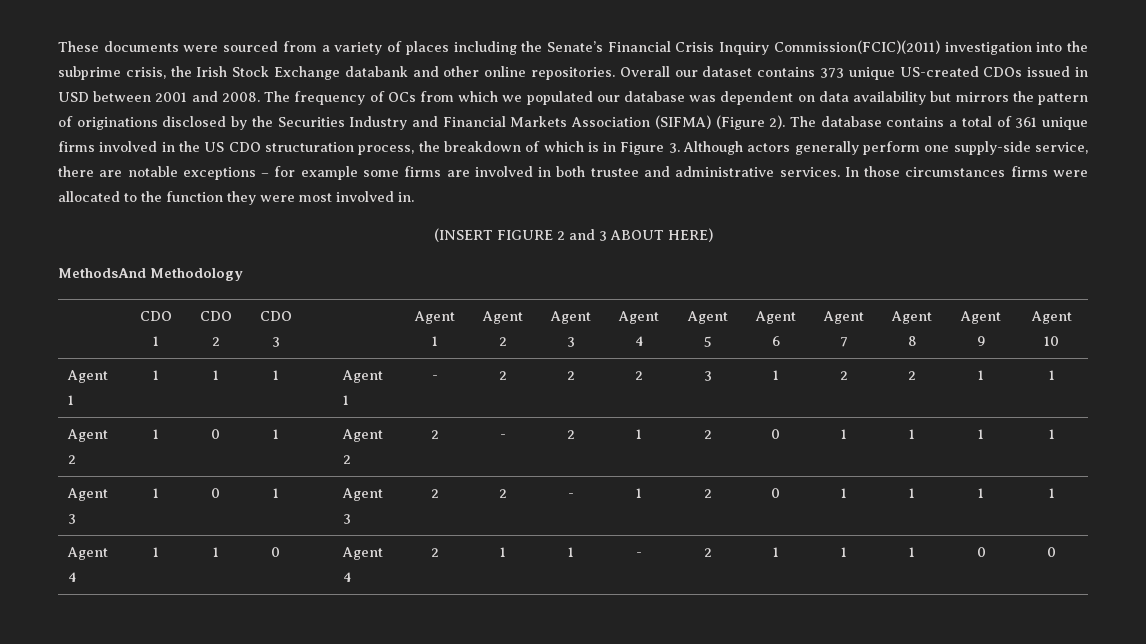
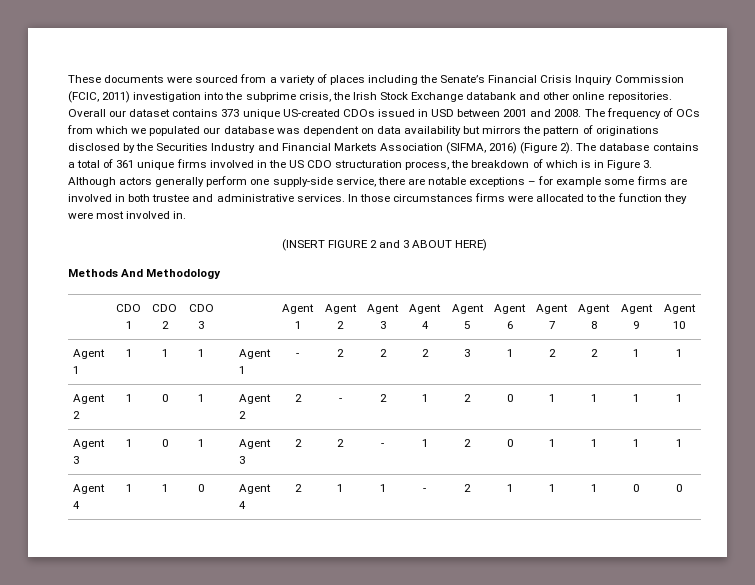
[773,40,940,54] Commission(FCIC)(2011) -> [614,75,684,83] [68,91,131,103] Commission (FCIC, 2011)
[654,115,711,129] (SIFMA) -> [445,142,518,154] (SIFMA, 2016)
[58,268,146,278] MethodsAnd -> [68,269,144,277] Methods And

